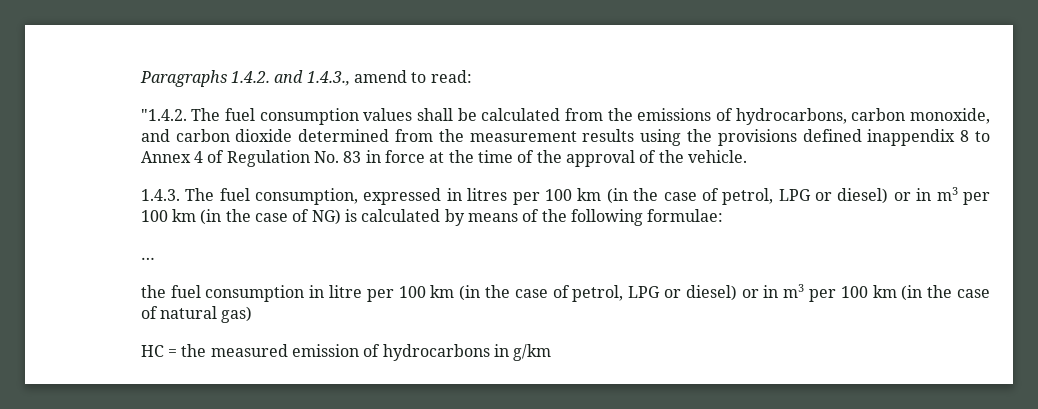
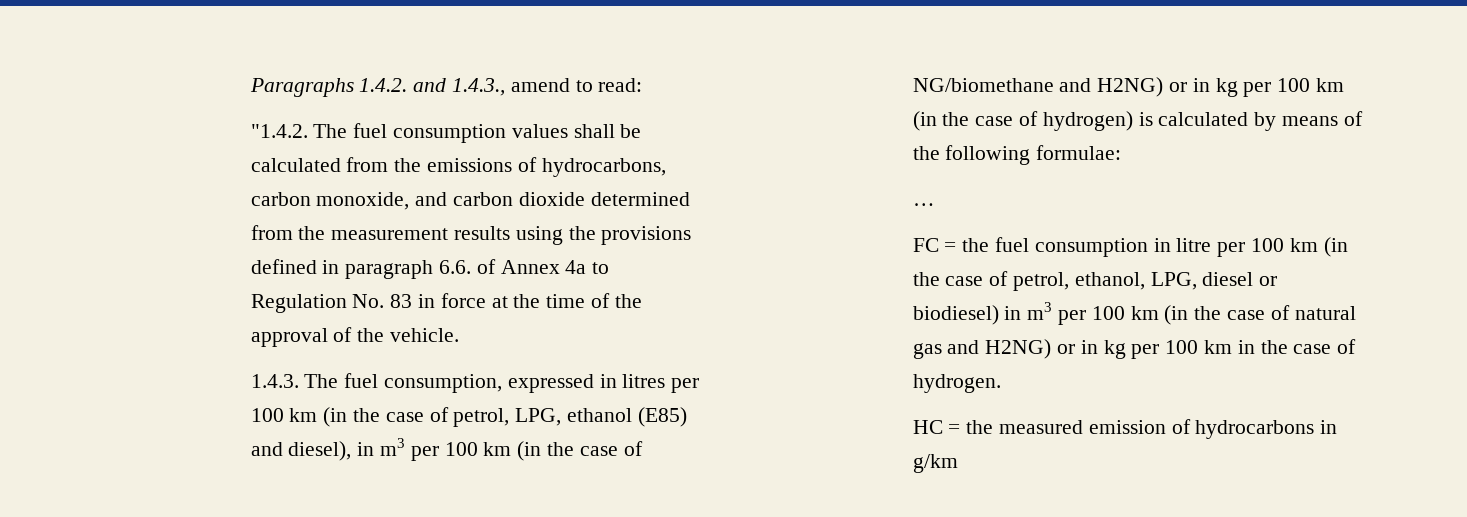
[867,129,990,146] [140,150,225,163] inappendix 8 to Annex 4 of -> [322,259,610,279] in paragraph 6.6. of Annex 4a to
[778,187,990,205] [140,209,341,225] LPG or diesel) or in m3 per 100 km (in the case of NG) -> [515,407,687,427] [250,438,643,461] [912,77,1345,97] [912,111,1133,131] LPG, ethanol (E85) and diesel), in m3 per 100 km (in the case of NG/biomethane and H2NG) or in kg per 100 km (in the case of hydrogen)
(155, 258) none -> [912,238,957,252] FC =
[628,285,759,301] LPG or diesel) or -> [1074,272,1278,290] [912,305,999,325] ethanol, LPG, diesel or biodiesel)
[221,306,253,323] gas) -> [912,339,1357,359] [912,374,1001,393] gas and H2NG) or in kg per 100 km in the case of hydrogen.

